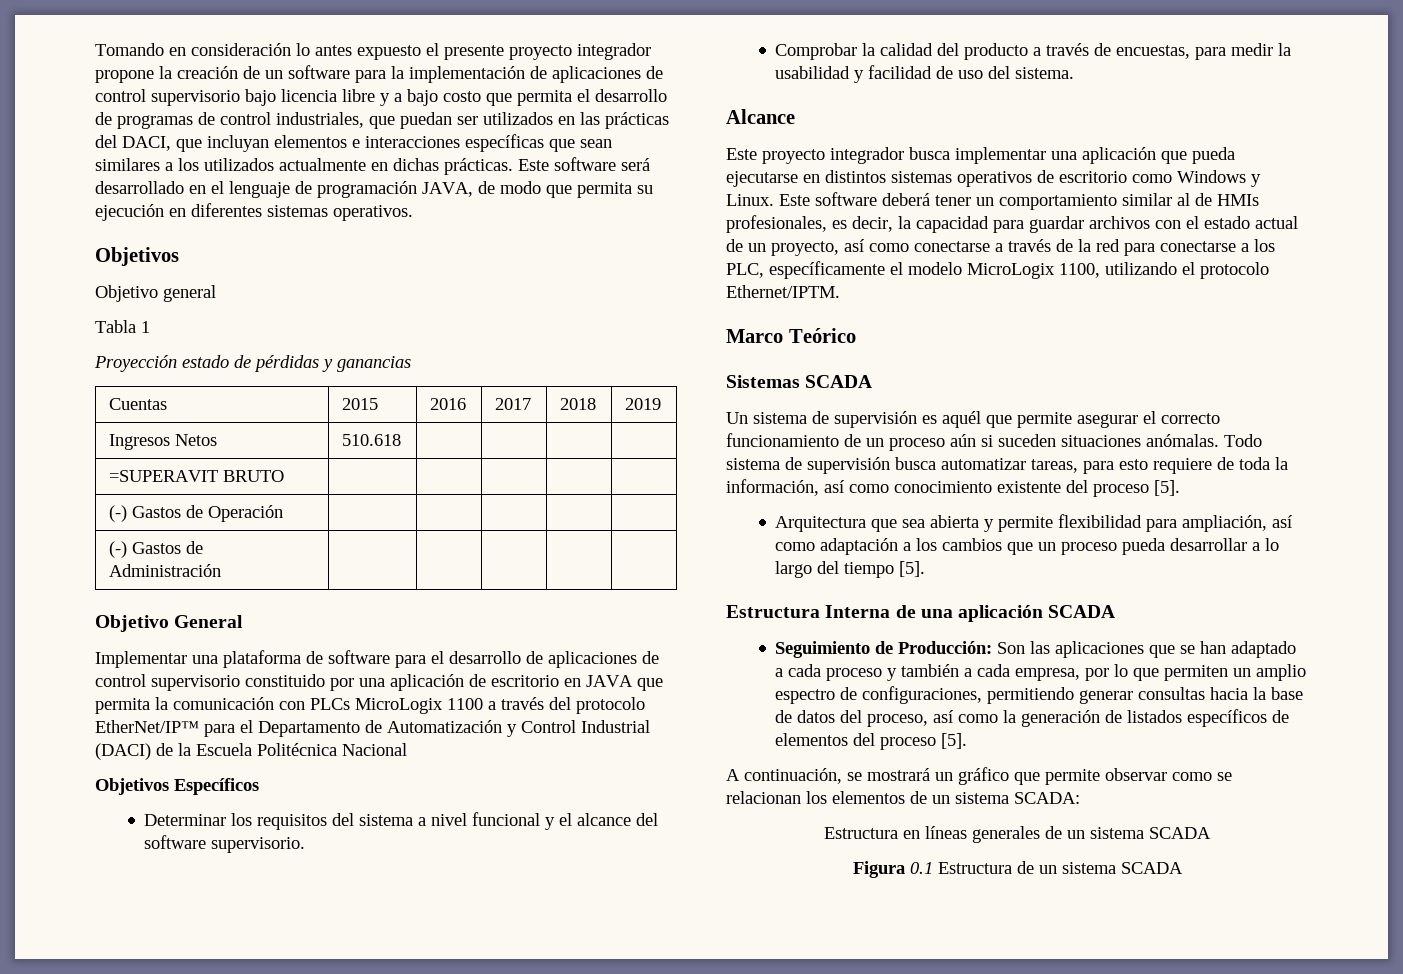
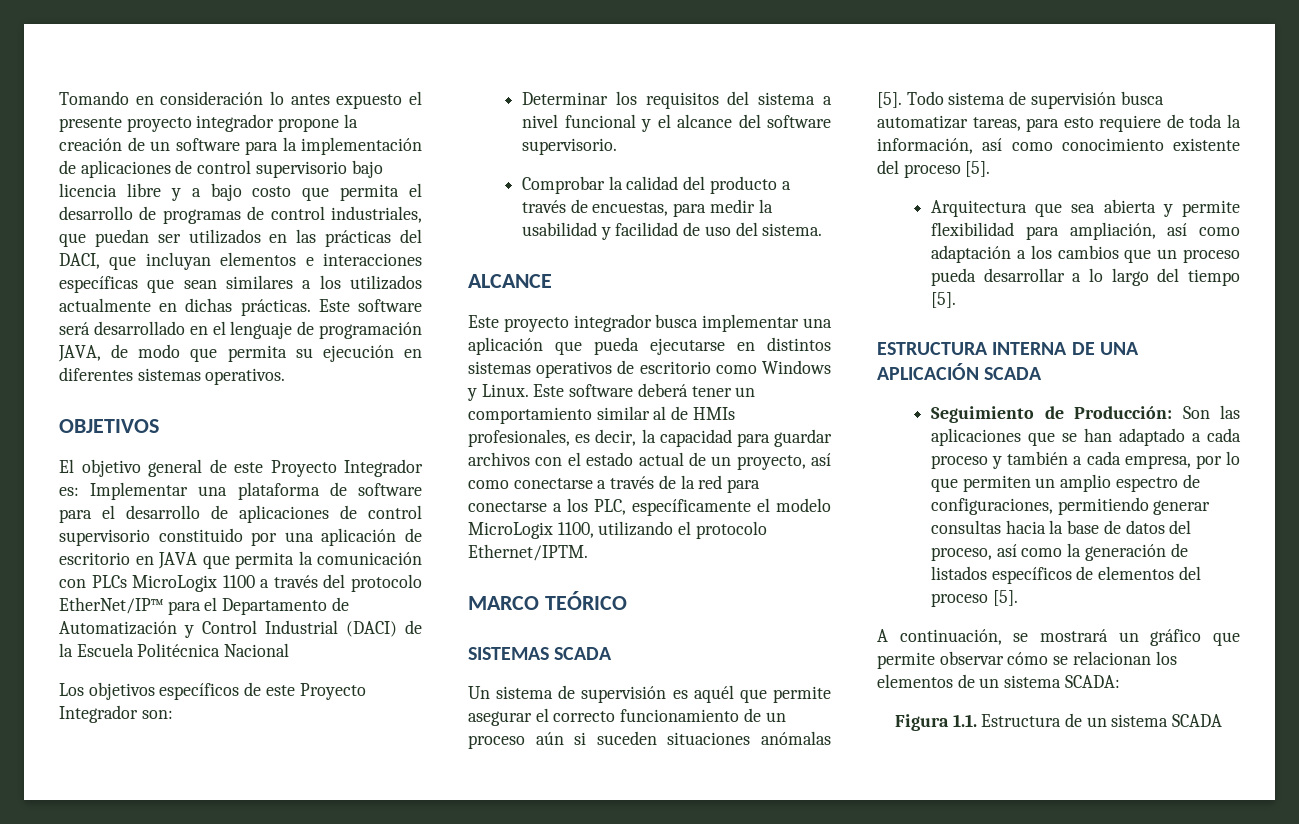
[95,247,179,266] [95,285,216,302] [95,320,150,333] [94,355,411,372] [108,398,167,410] [341,398,378,410] [429,398,466,410] [494,398,531,410] [559,398,596,410] [624,398,661,410] [108,434,217,450] [341,434,401,446] [108,470,284,482] [108,505,283,522] [108,541,203,558] [108,564,221,577] [95,615,244,632] Objetivos // Objetivo general // Tabla 1 // Proyección estado de pérdidas y ganancias // Cuentas | 2015 | 2016 | 2017 | 2018 | 2019 // Ingresos Netos | 510.618 | | | | // =SUPERAVIT BRUTO | | | | | // (-) Gastos de Operación | | | | | // (-) Gastos de Administración | | | | | // Objetivo General // -> [59,419,159,433] [59,459,423,477] [59,487,79,496] OBJETIVOS // El objetivo general de este Proyecto Integrador es:
[95,778,259,795] Objetivos Específicos -> [59,682,366,700] [59,705,173,723] Los objetivos específicos de este Proyecto Integrador son:
[726,109,795,124] Alcance -> [468,274,552,288] ALCANCE
[726,328,856,343] [726,375,800,388] Marco Teórico // Sistemas -> [468,591,627,610] [468,647,549,660] MARCO TEÓRICO // SISTEMAS
[1146,434,1219,447] anómalas. -> [761,731,831,745] [877,92,902,108] anómalas [5].
[726,605,1044,622] Estructura Interna de una aplicación -> [877,342,1140,355] [877,363,979,380] ESTRUCTURA INTERNA DE UNA APLICACIÓN
[1172,772,1212,781] como -> [1007,652,1049,665] cómo
[824,826,1211,843] // Estructura en líneas generales de un sistema SCADA -> (1120, 681) none
[909,862,933,874] 0.1 -> [952,714,977,727] 1.1.

